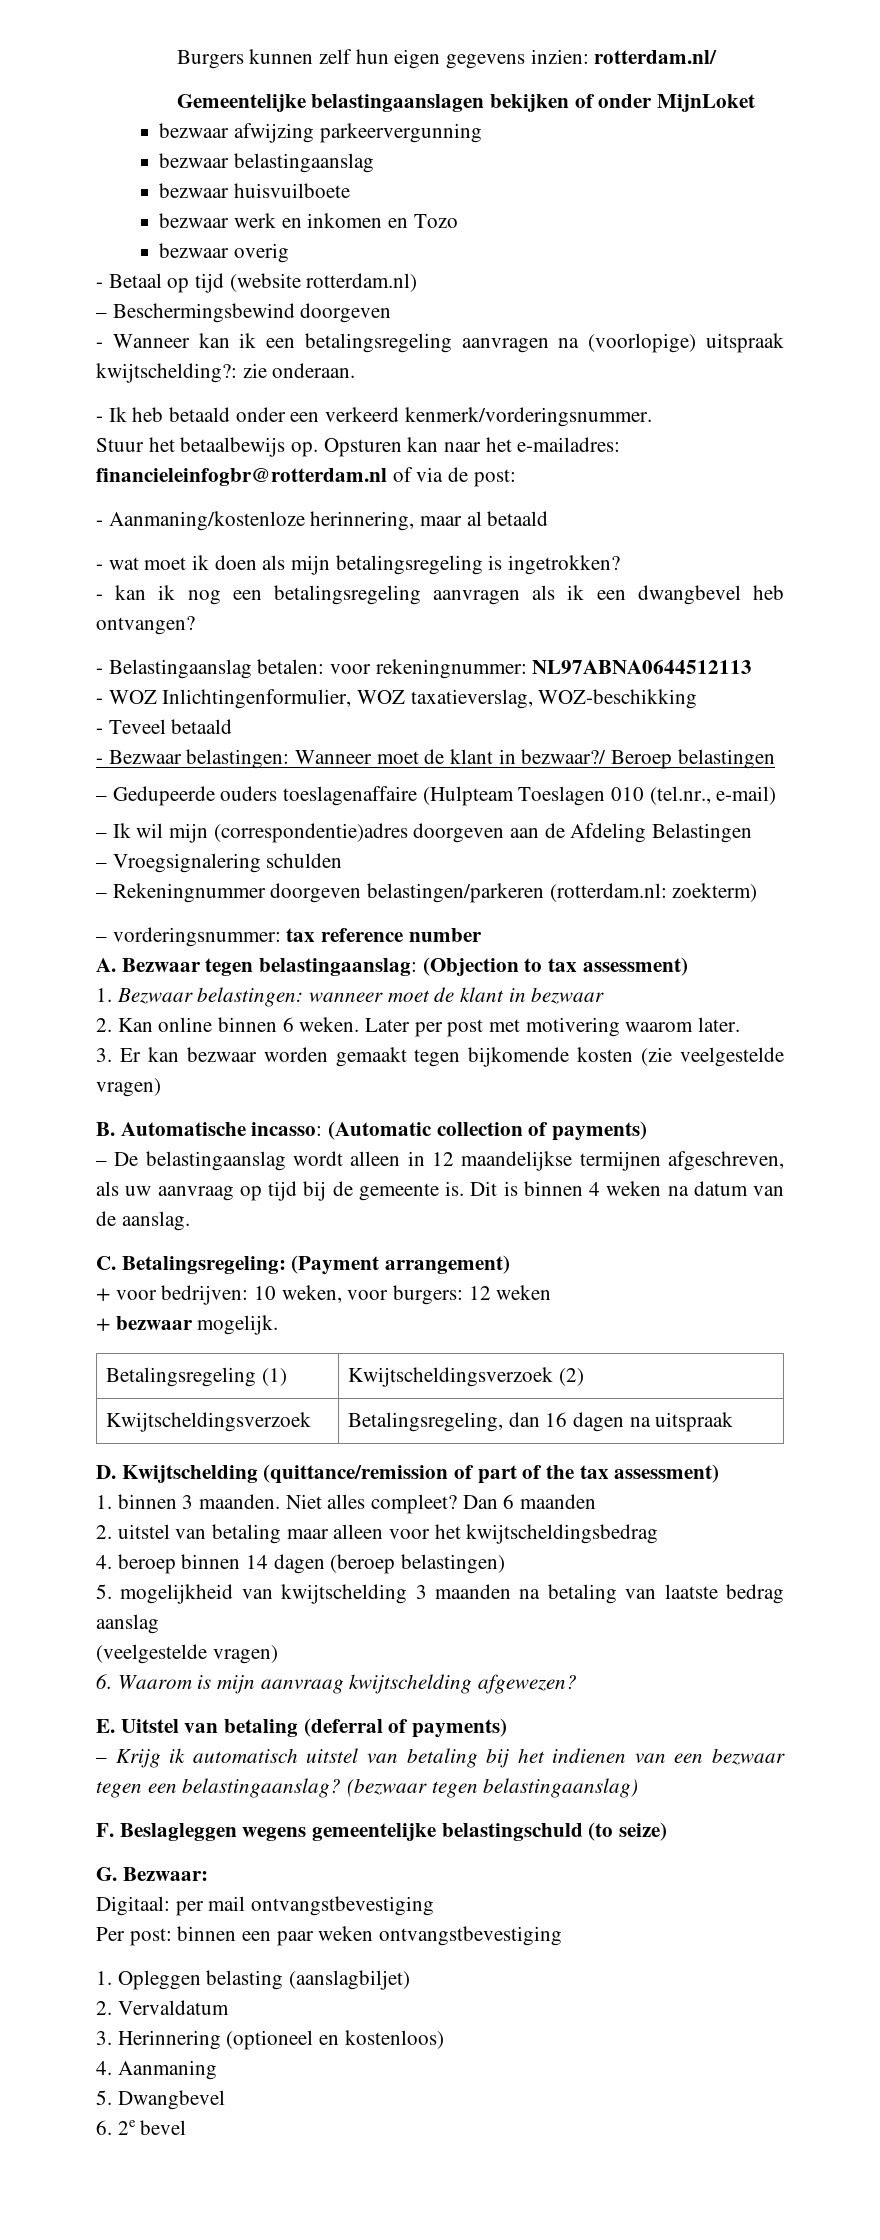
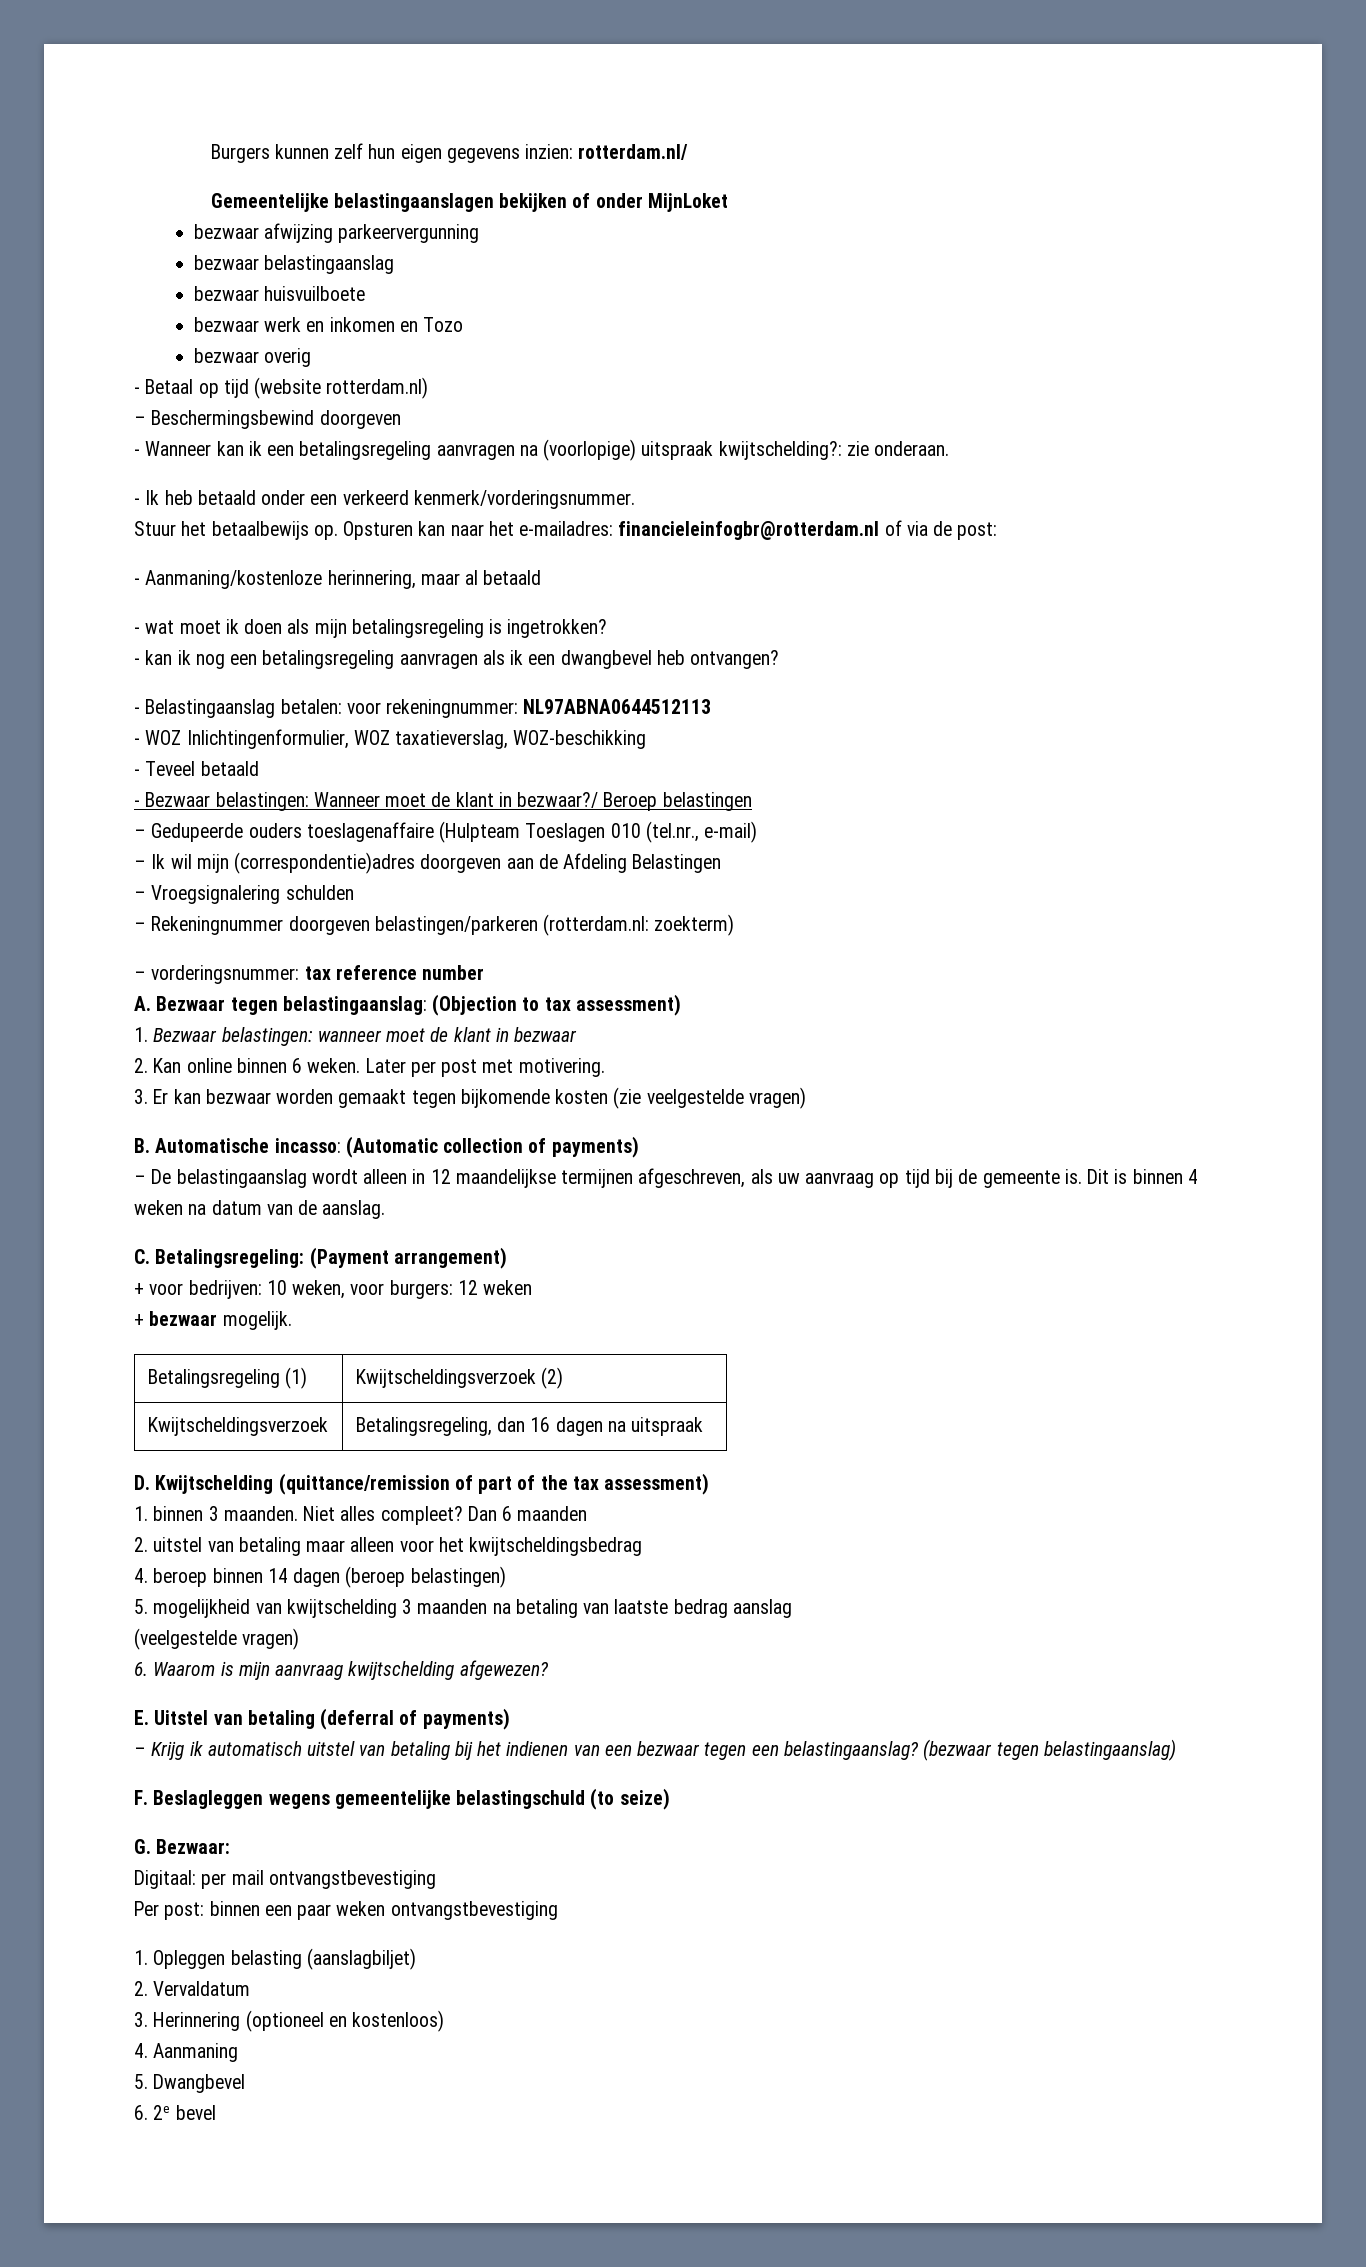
[525,1017,741,1037] motivering waarom later. -> [518,1058,605,1077] motivering.

